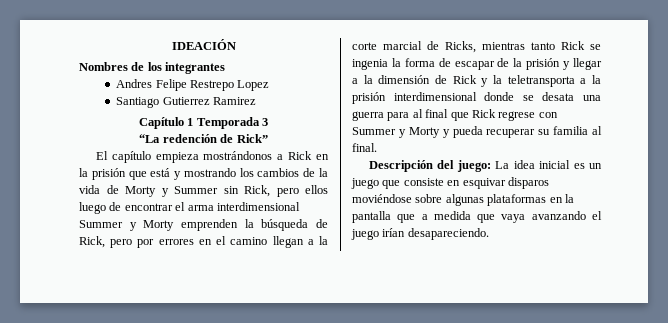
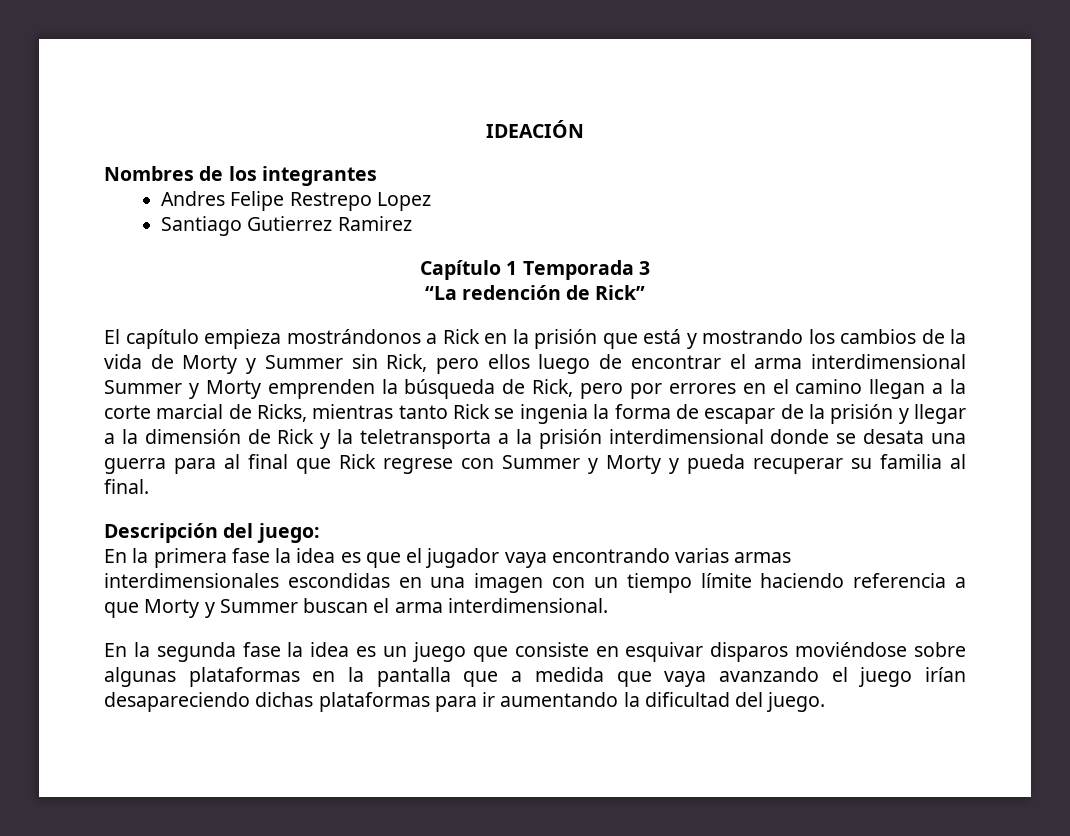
[495,160,571,169] La idea inicial -> [104,548,792,568] [104,573,967,593] [104,598,608,618] [104,642,350,662] // En la primera fase la idea es que el jugador vaya encontrando varias armas interdimensionales escondidas en una imagen con un tiempo límite haciendo referencia a que Morty y Summer buscan el arma interdimensional. // En la segunda fase la idea
[407,228,489,240] desapareciendo. -> [104,692,826,712] desapareciendo dichas plataformas para ir aumentando la dificultad del juego.

